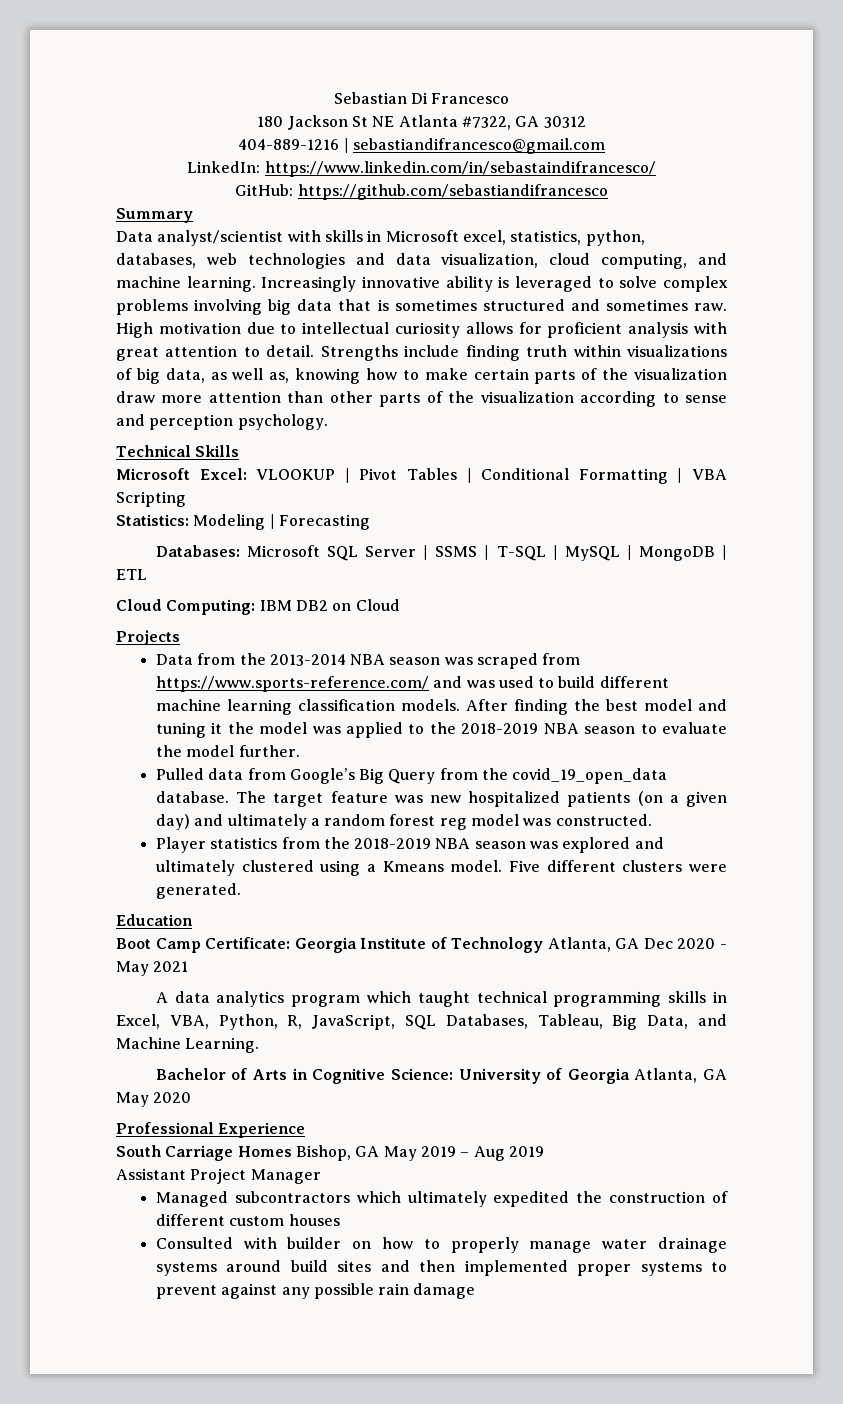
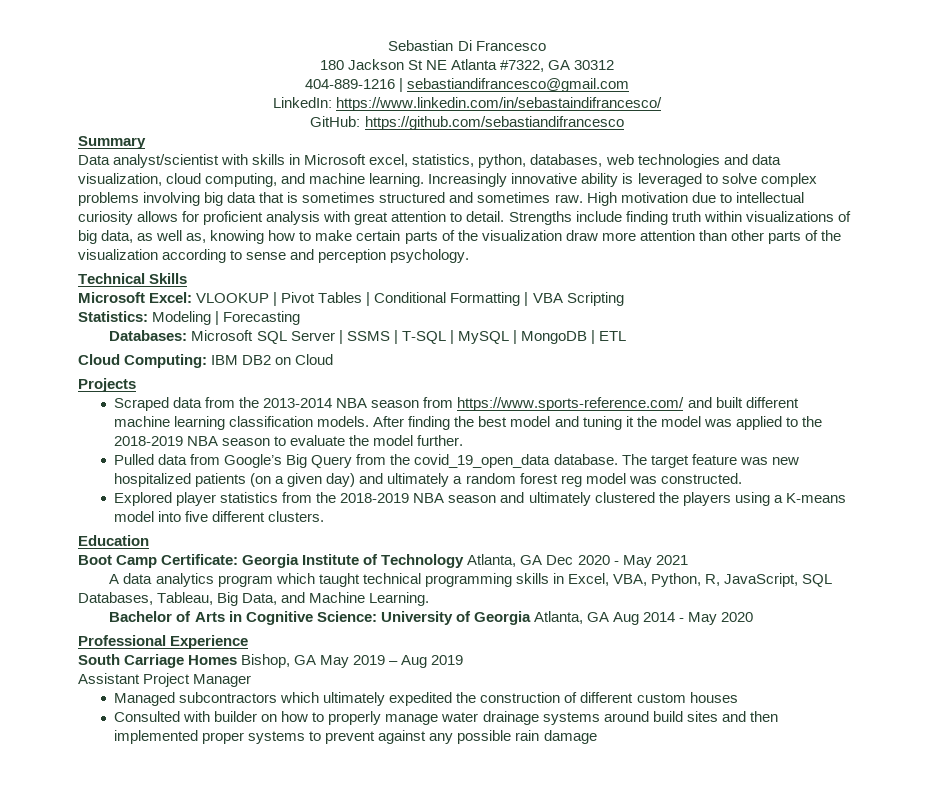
[155,654,193,665] Data -> [114,397,203,411] Scraped data
[444,653,539,669] was scraped -> (420, 404) none
[466,676,596,688] was used to build -> [715,397,743,408] built
[155,837,206,853] Player -> [114,492,217,506] Explored player
[530,837,631,853] was explored -> (497, 499) none
[320,860,728,876] [155,883,241,899] using a Kmeans model. Five different clusters were generated. -> [658,492,846,506] [114,511,325,522] the players using a K-means model into five different clusters.
(728, 1074) none -> [612,612,685,625] Aug 2014 -

